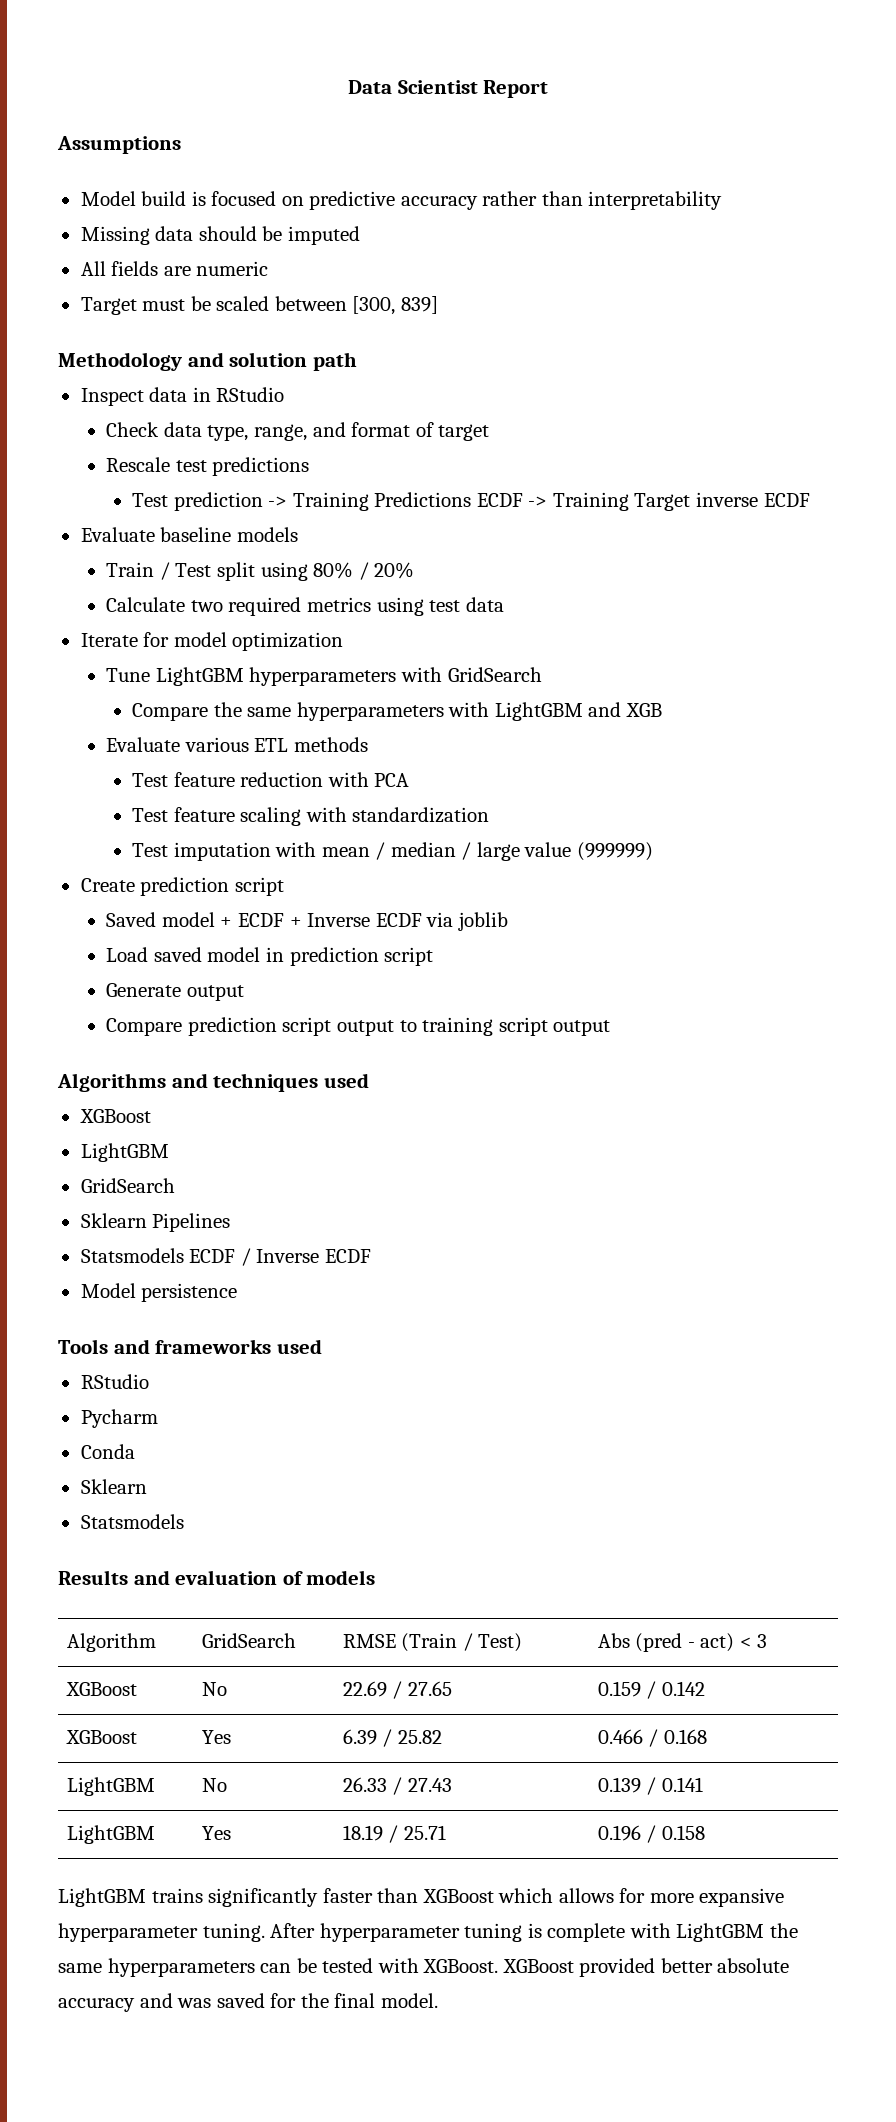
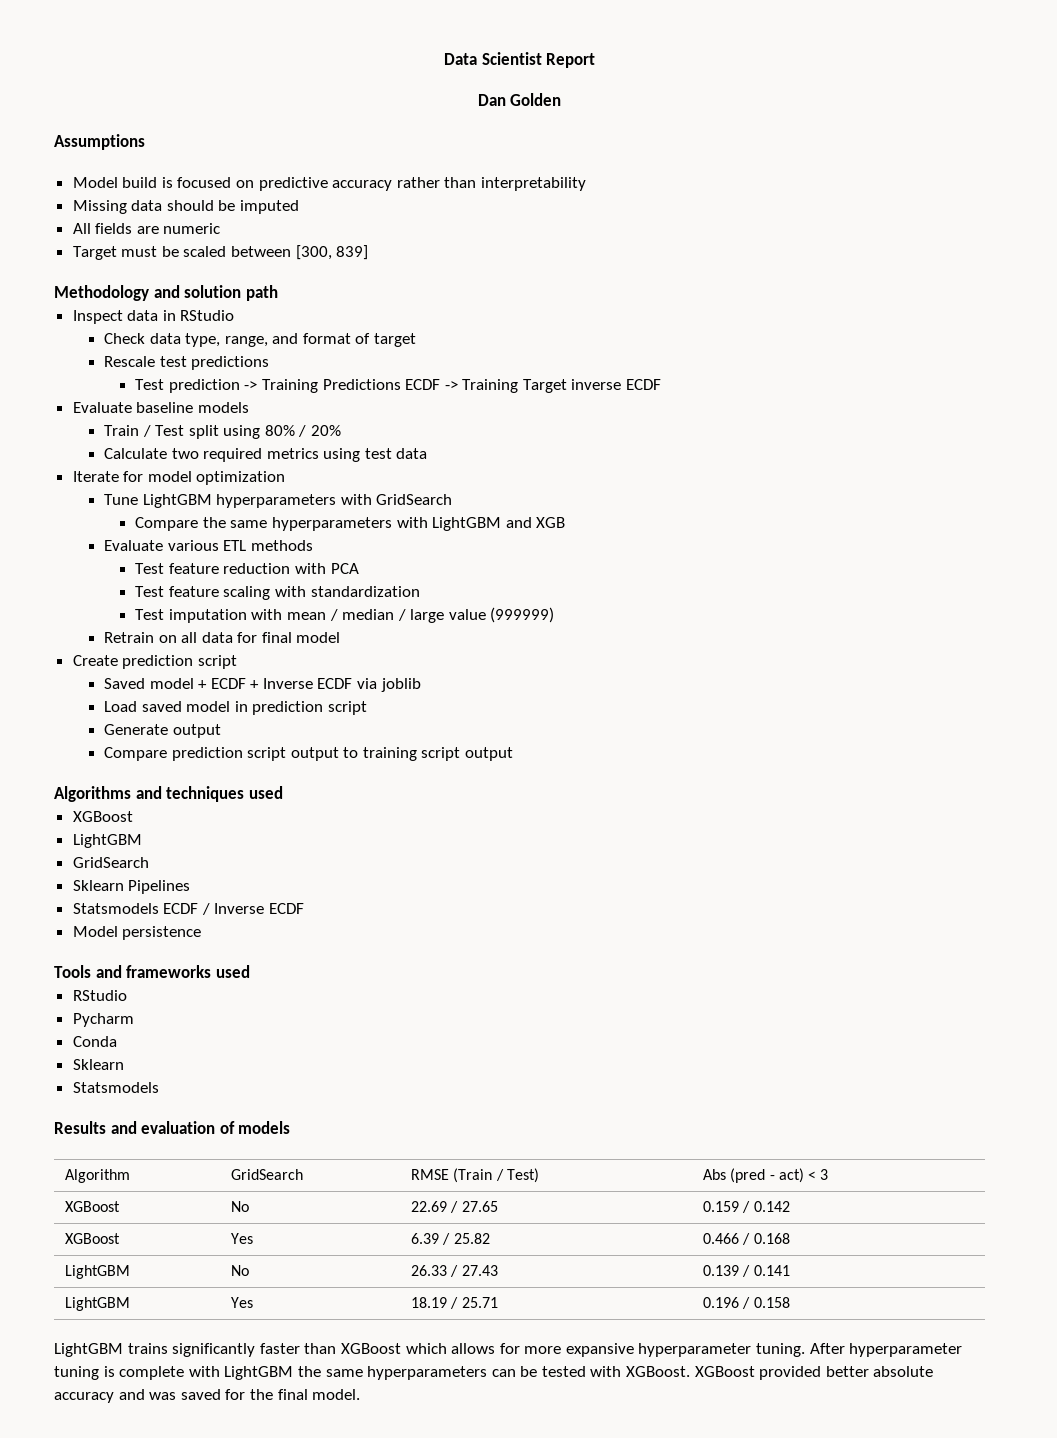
(549, 89) none -> [477,93,562,106] // Dan Golden
(653, 851) none -> [103,632,341,643] // Retrain on all data for final model

